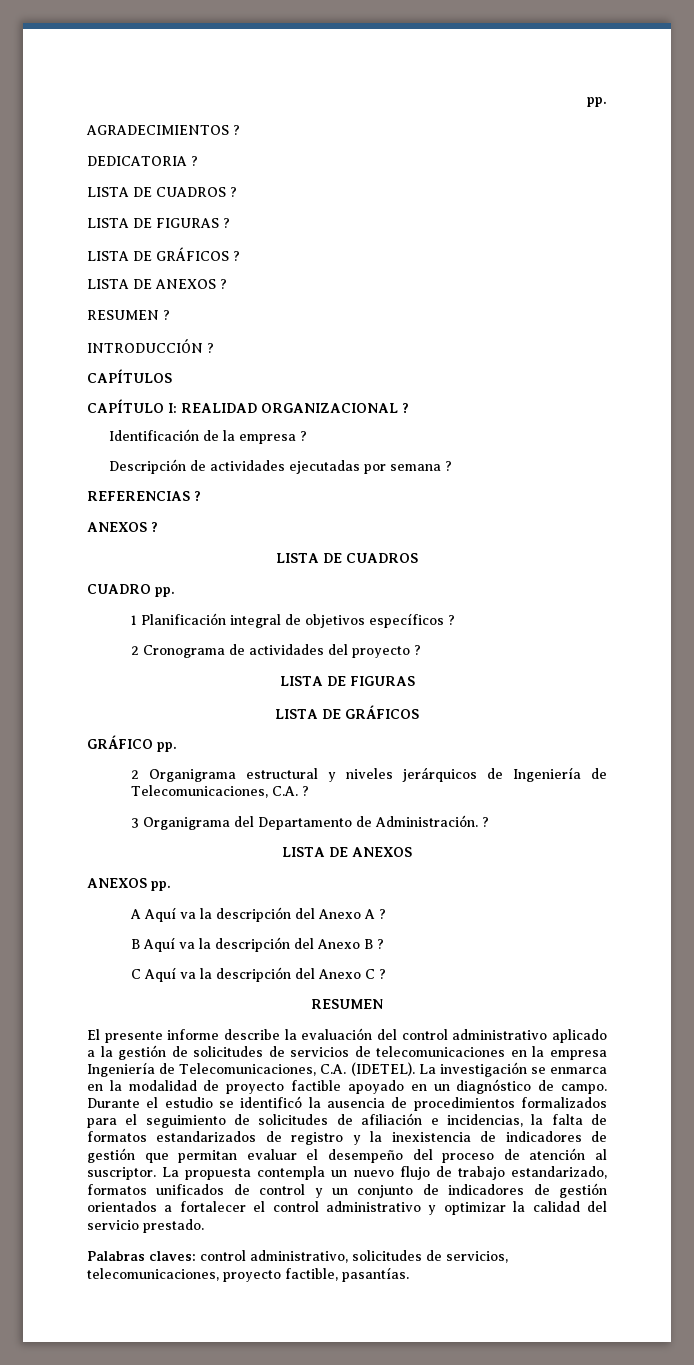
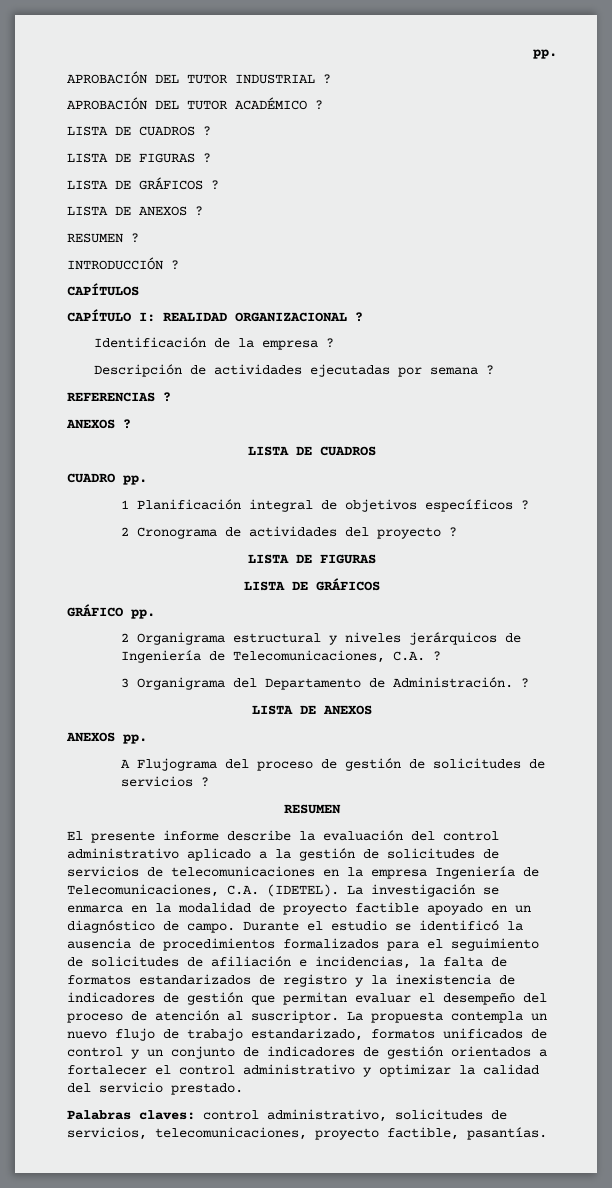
[587,97,607,107] [86,125,240,135] [87,156,187,166] pp. // AGRADECIMIENTOS ? // DEDICATORIA -> [533,49,557,59] [67,71,331,84] [67,97,307,110] pp. // APROBACIÓN DEL TUTOR INDUSTRIAL ? // APROBACIÓN DEL TUTOR ACADÉMICO
[144,907,387,922] [131,937,385,952] [131,967,376,982] Aquí va la descripción del Anexo A ? // B Aquí va la descripción del Anexo B ? // C Aquí va la descripción del Anexo C -> [136,758,545,771] [120,776,193,787] Flujograma del proceso de gestión de solicitudes de servicios

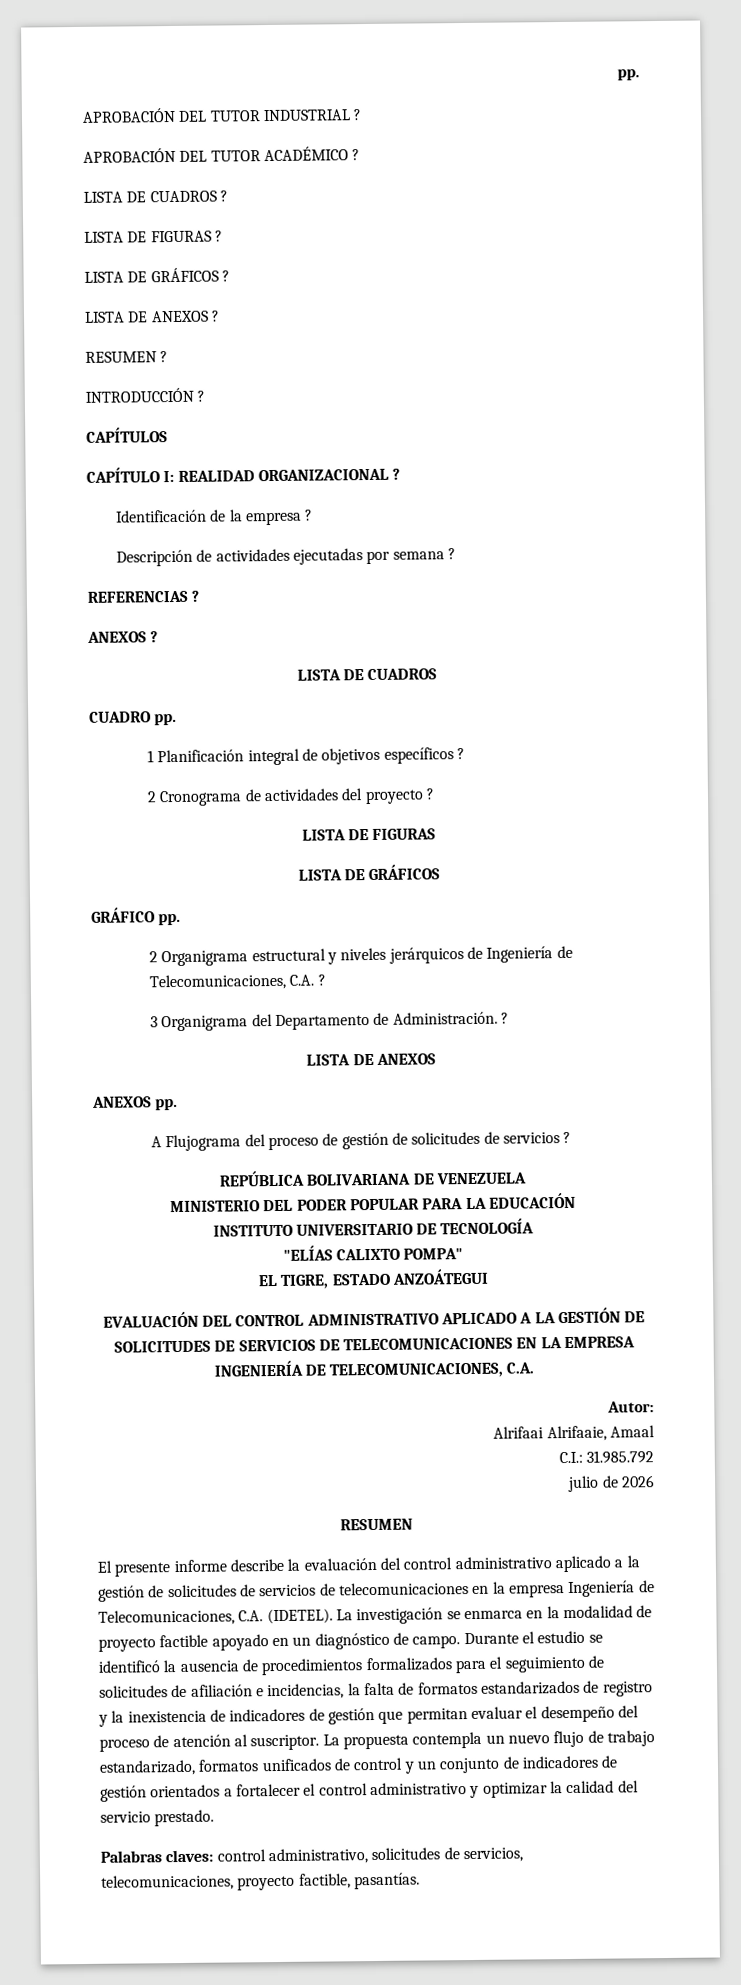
(209, 782) none -> [219,1170,526,1187] [170,1192,576,1213] [212,1218,535,1237] [282,1245,464,1261] [258,1268,489,1289] [102,1307,646,1328] [113,1336,636,1353] [213,1360,535,1379] [607,1401,654,1413] [493,1425,655,1442] [558,1450,654,1464] [567,1475,656,1492] // REPÚBLICA BOLIVARIANA DE VENEZUELA // MINISTERIO DEL PODER POPULAR PARA LA EDUCACIÓN // INSTITUTO UNIVERSITARIO DE TECNOLOGÍA // "ELÍAS CALIXTO POMPA" // EL TIGRE, ESTADO ANZOÁTEGUI // EVALUACIÓN DEL CONTROL ADMINISTRATIVO APLICADO A LA GESTIÓN DE SOLICITUDES DE SERVICIOS DE TELECOMUNICACIONES EN LA EMPRESA INGENIERÍA DE TELECOMUNICACIONES, C.A. // Autor: // Alrifaai Alrifaaie, Amaal // C.I.: 31.985.792 // julio de 2026

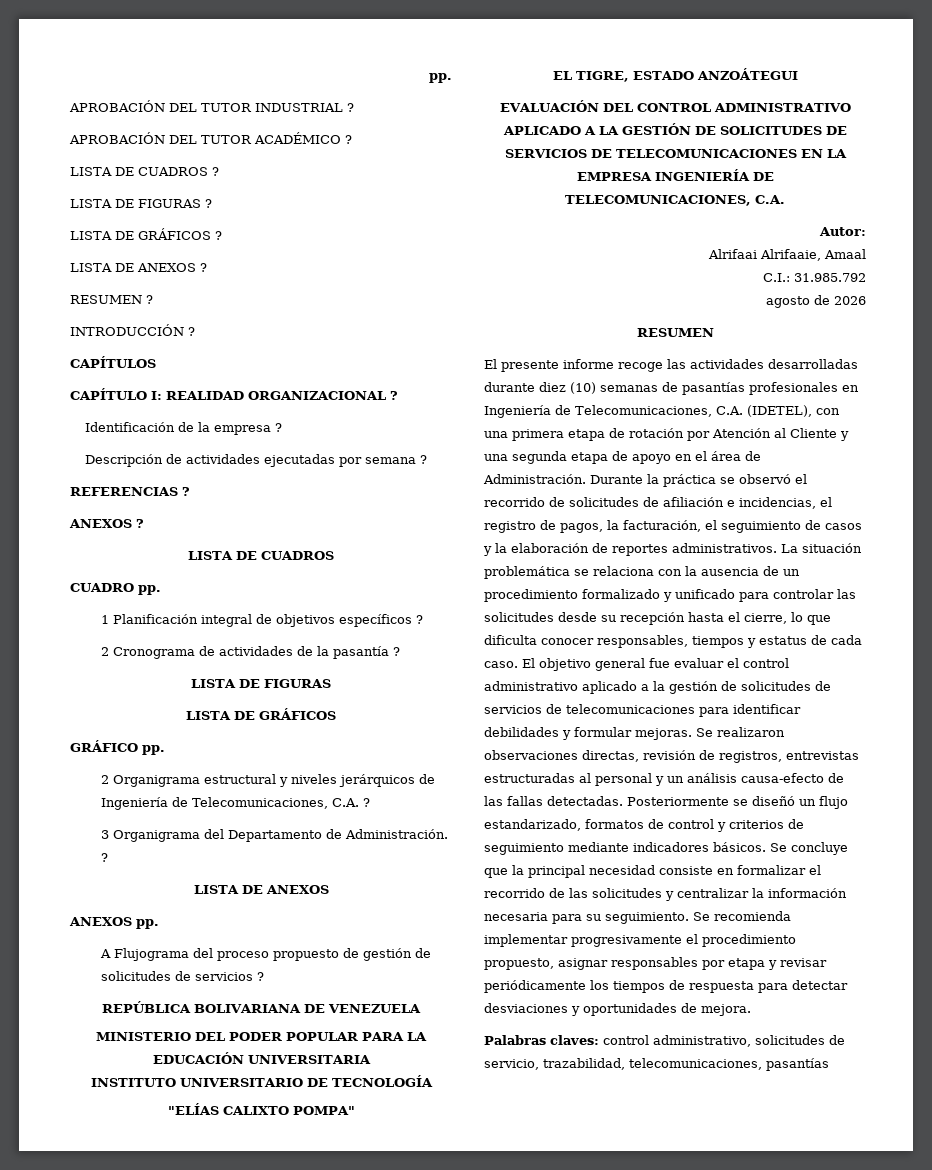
[341,788,424,805] del proyecto -> [296,646,389,659] de la pasantía
(320, 1143) none -> [272,949,339,961] propuesto
(576, 1200) none -> [247,1055,371,1064] UNIVERSITARIA
[567,1475,600,1492] julio -> [766,296,810,308] agosto
[229,1557,401,1572] describe la evaluación del -> [618,359,858,372] [484,382,859,395] [484,405,840,418] [484,428,849,441] [484,451,761,464] [483,474,807,487] [484,497,832,509] [484,520,862,533] [483,543,862,556] [484,566,800,579] [484,589,856,602] [484,612,831,625] [484,635,862,648] [484,658,739,671] recoge las actividades desarrolladas durante diez (10) semanas de pasantías profesionales en Ingeniería de Telecomunicaciones, C.A. (IDETEL), con una primera etapa de rotación por Atención al Cliente y una segunda etapa de apoyo en el área de Administración. Durante la práctica se observó el recorrido de solicitudes de afiliación e incidencias, el registro de pagos, la facturación, el seguimiento de casos y la elaboración de reportes administrativos. La situación problemática se relaciona con la ausencia de un procedimiento formalizado y unificado para controlar las solicitudes desde su recepción hasta el cierre, lo que dificulta conocer responsables, tiempos y estatus de cada caso. El objetivo general fue evaluar el
[472,1580,655,1598] [98,1605,653,1626] [98,1630,603,1652] [98,1655,604,1676] [99,1680,653,1700] [98,1705,639,1727] [99,1730,655,1752] en la empresa Ingeniería de Telecomunicaciones, C.A. (IDETEL). La investigación se enmarca en la modalidad de proyecto factible apoyado en un diagnóstico de campo. Durante el estudio se identificó la ausencia de procedimientos formalizados para el seguimiento de solicitudes de afiliación e incidencias, la falta de formatos estandarizados de registro y la inexistencia de indicadores de gestión que permitan evaluar el desempeño del proceso de atención al suscriptor. La propuesta contempla un nuevo flujo de trabajo -> [699,704,801,717] [484,727,785,740] [484,750,859,763] [484,773,844,786] [484,796,848,809] para identificar debilidades y formular mejoras. Se realizaron observaciones directas, revisión de registros, entrevistas estructuradas al personal y un análisis causa-efecto de las fallas detectadas. Posteriormente se diseñó un flujo
[261,1758,332,1772] unificados -> (644, 824) none
[416,1755,618,1774] [100,1780,639,1802] [100,1809,215,1827] un conjunto de indicadores de gestión orientados a fortalecer el control administrativo y optimizar la calidad del servicio prestado. -> [729,819,804,829] [484,842,848,855] [484,865,821,878] [484,888,847,901] [484,911,791,924] [484,934,796,947] [484,957,827,970] [484,980,848,993] [484,1003,751,1016] criterios de seguimiento mediante indicadores básicos. Se concluye que la principal necesidad consiste en formalizar el recorrido de las solicitudes y centralizar la información necesaria para su seguimiento. Se recomienda implementar progresivamente el procedimiento propuesto, asignar responsables por etapa y revisar periódicamente los tiempos de respuesta para detectar desviaciones y oportunidades de mejora.
[462,1847,523,1863] [101,1872,420,1891] servicios, telecomunicaciones, proyecto factible, pasantías. -> [484,1058,829,1071] servicio, trazabilidad, telecomunicaciones, pasantías

